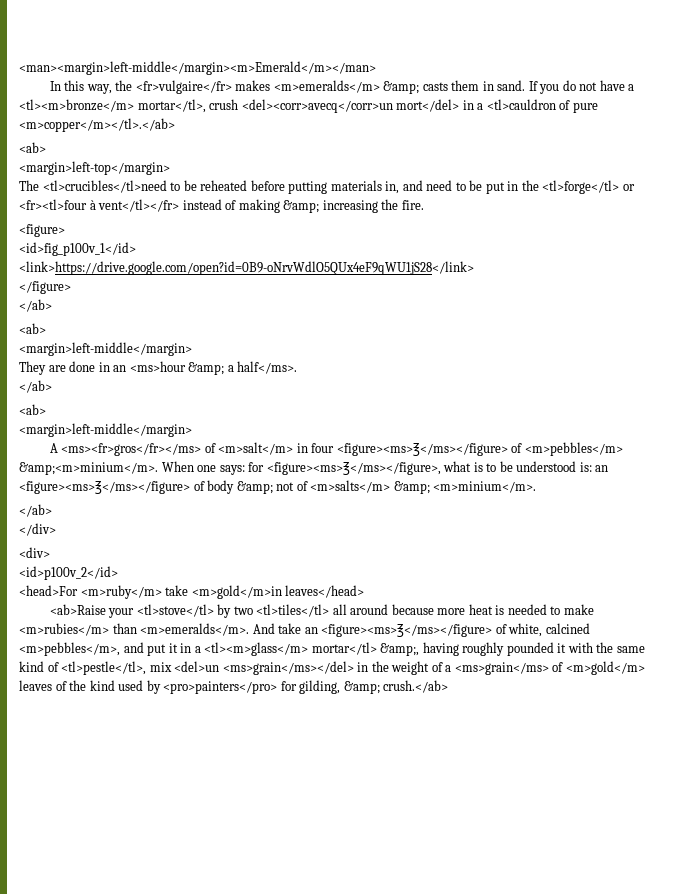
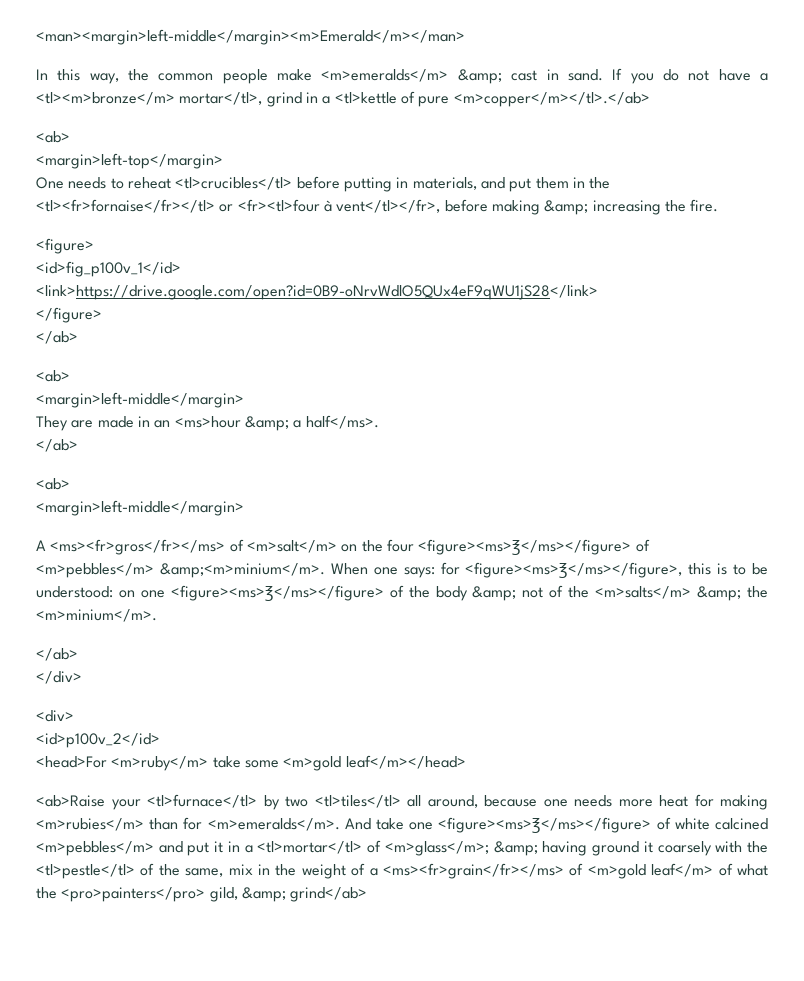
[135,80,480,94] <fr>vulgaire</fr> makes <m>emeralds</m> &amp; casts them -> [158,69,538,84] common people make <m>emeralds</m> &amp; cast
[209,99,556,113] crush <del><corr>avecq</corr>un mort</del> in a <tl>cauldron -> [266,92,397,107] grind in a <tl>kettle
[19,180,620,194] The <tl>crucibles</tl>need to be reheated before putting materials in, and need to be put in the <tl>forge</tl> -> [36,176,611,192] [36,199,215,213] One needs to reheat <tl>crucibles</tl> before putting in materials, and put them in the <tl><fr>fornaise</fr></tl>
[98,199,237,212] vent</tl></fr> instead of -> [336,199,488,213] vent</tl></fr>, before
[69,361,96,372] done -> [97,416,134,428] made
[296,443,308,453] in -> [341,540,383,552] on the
[443,461,472,472] what -> [688,563,712,575] this
[516,461,609,472] [19,481,205,494] understood is: an <figure><ms>℥</ms></figure> of -> [36,585,430,601] understood: on one <figure><ms>℥</ms></figure> of the
(308, 486) none -> [568,586,590,598] the
(430, 487) none -> [746,586,768,598] the
[191,585,365,599] <m>gold</m>in leaves</head> -> [244,755,466,771] some <m>gold leaf</m></head>
[136,604,214,617] <tl>stove</tl> -> [147,794,257,808] <tl>furnace</tl>
[350,604,594,615] around because more heat is needed to make -> [427,794,768,810] around, because one needs more heat for making
(137, 628) none -> [183,817,203,830] for
[304,623,590,637] [19,642,120,656] an <figure><ms>℥</ms></figure> of white, calcined <m>pebbles</m>, -> [409,817,768,833] [36,841,154,856] one <figure><ms>℥</ms></figure> of white calcined <m>pebbles</m>
[204,642,645,656] [19,661,354,675] <tl><m>glass</m> mortar</tl> &amp;, having roughly pounded it with the same kind of <tl>pestle</tl>, mix <del>un <ms>grain</ms></del> -> [257,840,769,856] [36,863,253,879] <tl>mortar</tl> of <m>glass</m>; &amp; having ground it coarsely with the <tl>pestle</tl> of the same, mix
[454,661,645,675] [19,680,449,694] <ms>grain</ms> of <m>gold</m> leaves of the kind used by <pro>painters</pro> for gilding, &amp; crush.</ab> -> [382,863,768,879] [36,887,368,902] <ms><fr>grain</fr></ms> of <m>gold leaf</m> of what the <pro>painters</pro> gild, &amp; grind</ab>

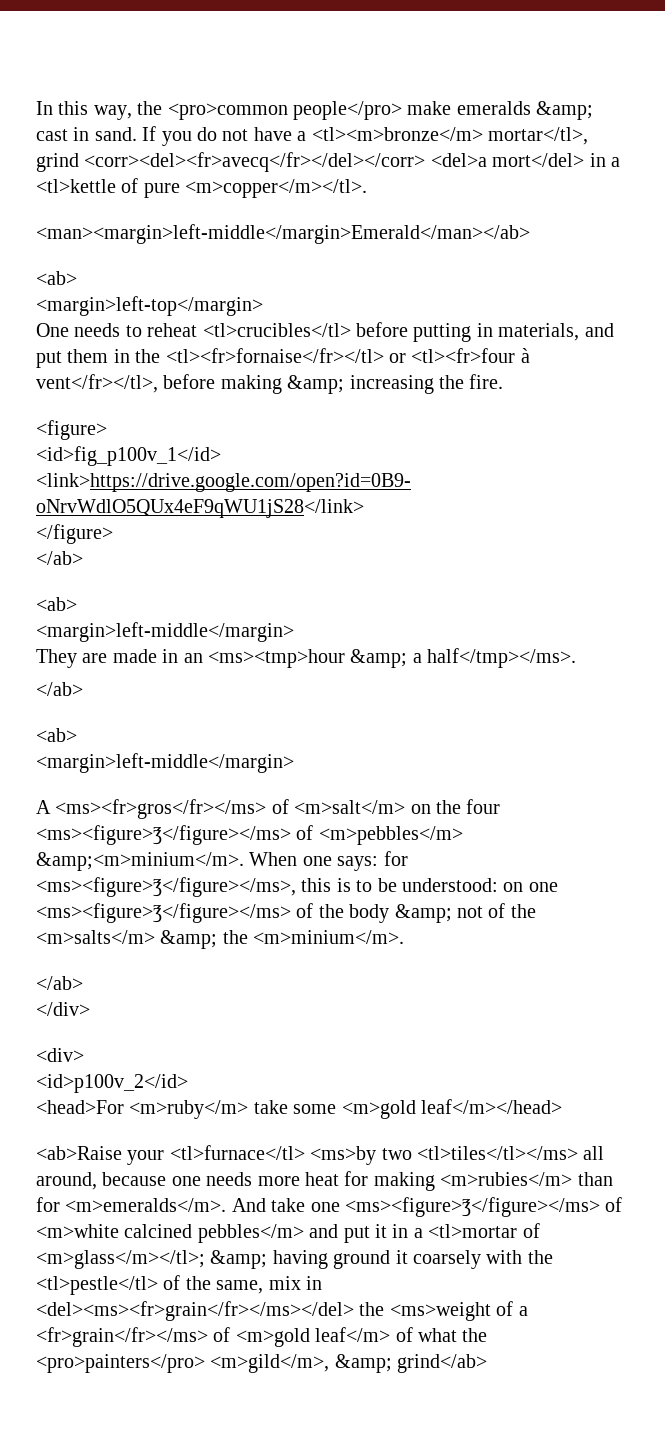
[36,29,465,45] <man><margin>left-middle</margin><m>Emerald</m></man> // -> (36, 108) none
[158,69,449,84] common people make <m>emeralds</m> -> [167,101,531,120] <pro>common people</pro> make emeralds
(302, 99) none -> [84,152,585,172] <corr><del><fr>avecq</fr></del></corr> <del>a mort</del>
[453,92,650,107] <m>copper</m></tl>.</ab> -> [185,179,368,198] [36,224,530,244] <m>copper</m></tl>. // <man><margin>left-middle</margin>Emerald</man></ab>
[237,199,441,213] <fr><tl>four à vent</tl></fr>, -> [411,348,530,363] [36,374,158,393] <tl><fr>four à vent</fr></tl>,
[174,416,241,428] <ms>hour -> [208,649,345,668] <ms><tmp>hour
[305,415,379,429] half</ms>. -> [427,648,577,668] half</tmp></ms>.
[418,539,632,555] <figure><ms>℥</ms></figure> -> [36,825,291,845] <ms><figure>℥</figure></ms>
[465,562,683,578] <figure><ms>℥</ms></figure>, -> [36,877,296,897] <ms><figure>℥</figure></ms>,
[170,585,384,601] <figure><ms>℥</ms></figure> -> [36,903,291,923] <ms><figure>℥</figure></ms>
[263,795,401,810] by two <tl>tiles</tl> -> [310,1146,578,1165] <ms>by two <tl>tiles</tl></ms>
[438,817,768,833] [36,841,154,856] <figure><ms>℥</ms></figure> of white calcined <m>pebbles</m> -> [345,1197,623,1217] [36,1224,304,1243] <ms><figure>℥</figure></ms> of <m>white calcined pebbles</m>
[257,840,489,856] <tl>mortar</tl> of <m>glass</m>; -> [428,1223,540,1238] [36,1250,205,1269] <tl>mortar of <m>glass</m></tl>;
[275,864,346,879] the weight -> [36,1301,491,1321] <del><ms><fr>grain</fr></ms></del> the <ms>weight
[382,863,564,879] <ms><fr>grain</fr></ms> -> [36,1327,208,1347] <fr>grain</fr></ms>
[209,887,238,902] gild, -> [210,1354,330,1373] <m>gild</m>,

